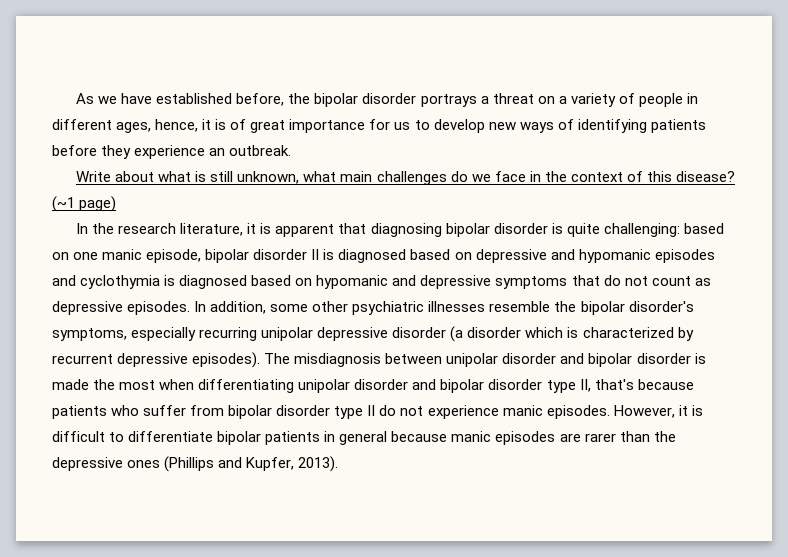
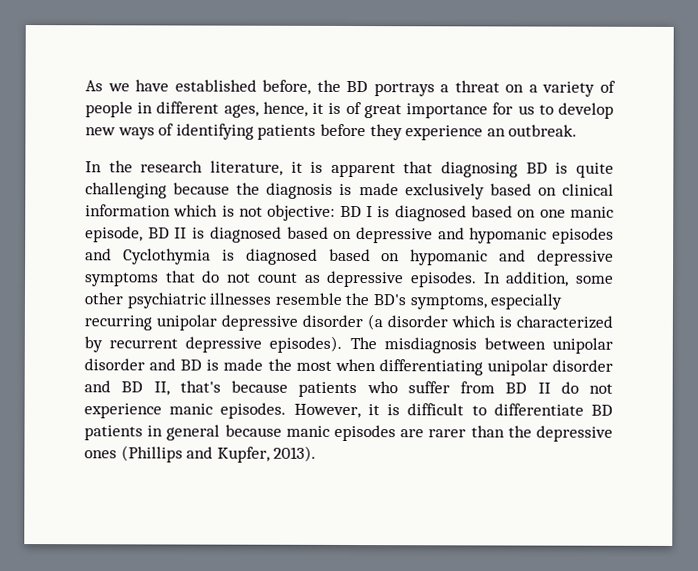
[314,93,417,107] bipolar disorder -> [346,80,369,93] BD
[76,171,735,185] [52,196,117,212] // Write about what is still unknown, what main challenges do we face in the context of this disease? (~1 page) -> (578, 130) none
[445,223,680,237] bipolar disorder is quite challenging: -> [525,162,614,178] [85,182,614,200] [85,204,467,222] BD is quite challenging because the diagnosis is made exclusively based on clinical information which is not objective: BD I is diagnosed
[205,249,308,263] bipolar disorder -> [147,227,170,239] BD
[80,275,161,289] cyclothymia -> [122,248,211,265] Cyclothymia
[580,301,694,315] bipolar disorder's -> [372,294,406,306] BD's
[588,353,691,367] bipolar disorder -> [180,359,203,371] BD
[440,379,576,393] bipolar disorder type -> [121,381,144,393] BD
[228,405,364,419] bipolar disorder type -> [505,382,528,394] BD
[217,431,262,445] bipolar -> [591,404,613,416] BD

